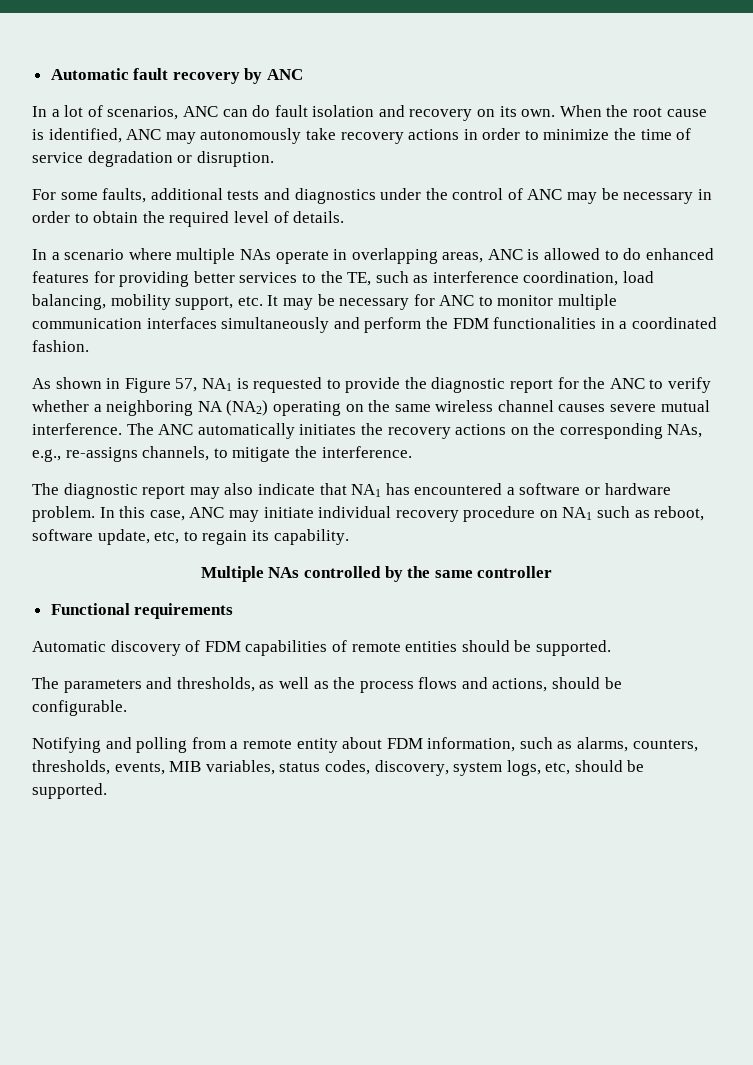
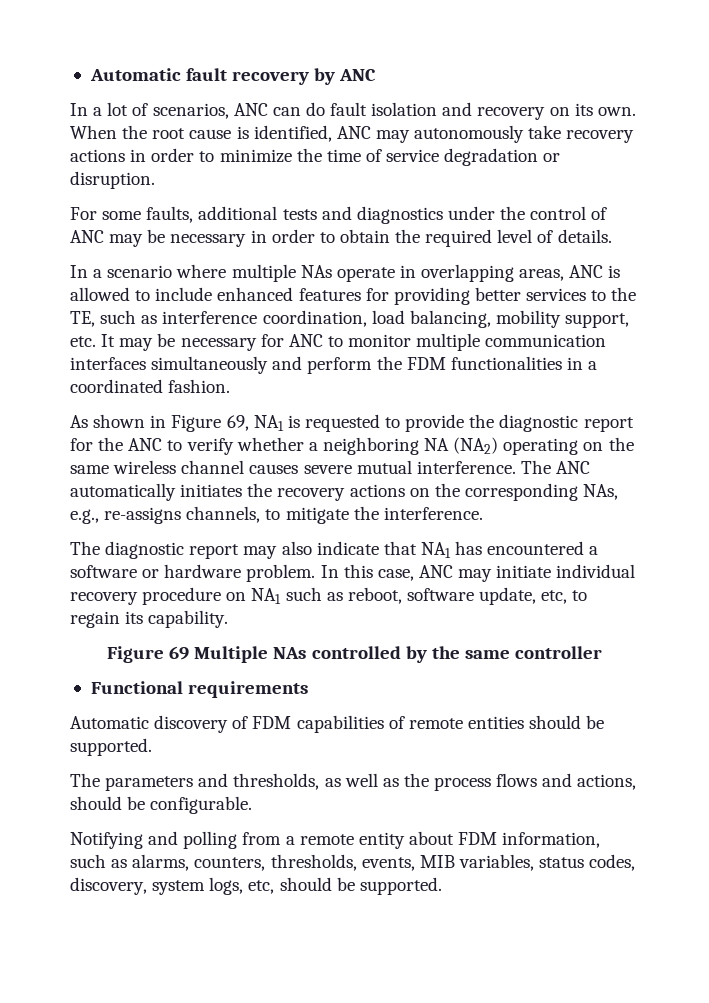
[623,248,642,260] do -> [155,287,213,301] include
[175,378,198,392] 57, -> [226,415,249,431] 69,
(349, 537) none -> [106,646,190,663] Figure 69

